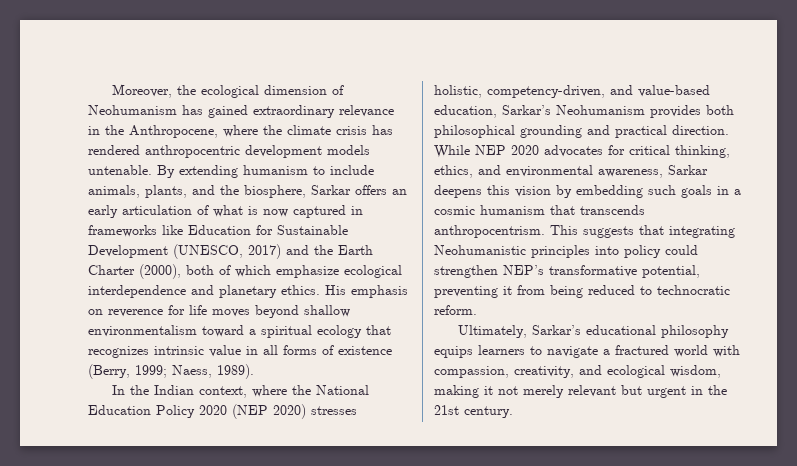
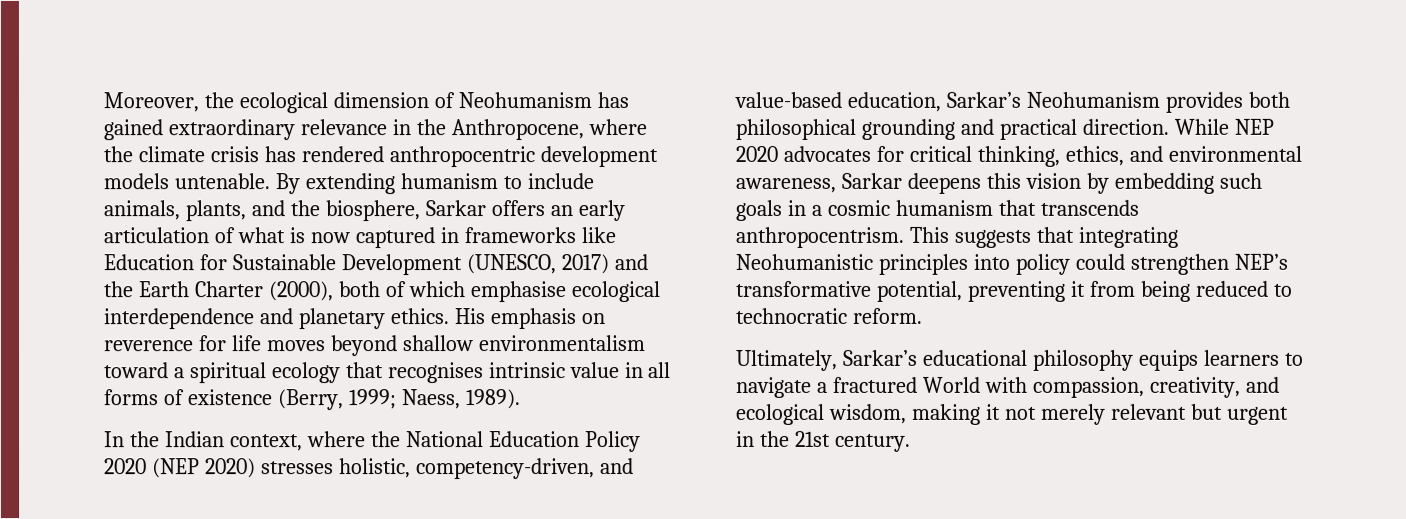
[276,265,339,278] emphasize -> [470,281,567,303] emphasise
[88,346,149,358] recognizes -> [387,362,484,384] recognises
[674,345,708,357] world -> [922,376,981,393] World

